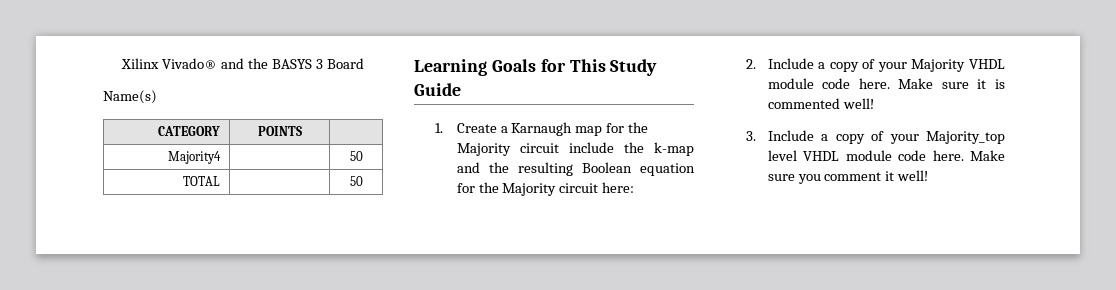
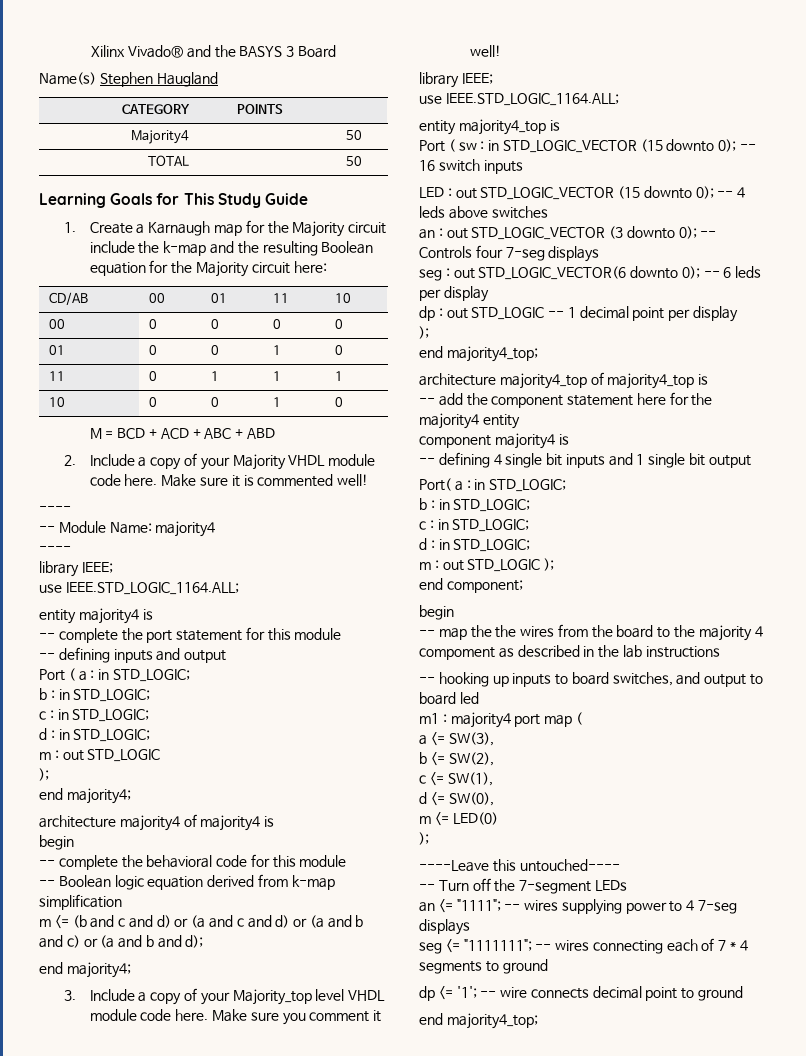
(157, 97) none -> [99,72,218,87] Stephen Haugland
(635, 187) none -> [48,292,88,305] [148,293,165,303] [210,293,227,303] [272,293,289,303] [334,293,351,303] [48,319,65,329] [148,319,157,329] [210,319,219,329] [272,319,281,329] [334,319,343,329] [48,345,65,355] [148,345,157,355] [210,345,219,355] [272,345,281,355] [334,345,343,355] [48,371,65,381] [148,371,157,381] [210,371,219,381] [272,371,281,381] [334,371,343,381] [48,397,65,407] [148,397,157,407] [210,397,219,407] [272,397,281,407] [334,397,343,407] [89,428,275,439] // CD/AB | 00 | 01 | 11 | 10 // 00 | 0 | 0 | 0 | 0 // 01 | 0 | 0 | 1 | 0 // 11 | 0 | 1 | 1 | 1 // 10 | 0 | 0 | 1 | 0 // M = BCD + ACD + ABC + ABD
(874, 103) none -> [39,506,71,512] [39,521,216,537] [39,546,71,552] [39,561,113,577] [39,582,239,595] [39,608,153,624] [39,627,342,643] [39,647,227,663] [39,668,190,682] [39,688,151,702] [39,709,150,722] [39,728,151,742] [39,749,161,762] [39,768,49,781] [39,788,131,804] [39,814,275,831] [39,835,74,850] [39,854,347,870] [39,874,335,890] [39,894,122,910] [39,915,364,929] [39,935,204,948] [39,962,131,978] // ---- // -- Module Name: majority4 // ---- // library IEEE; // use IEEE.STD_LOGIC_1164.ALL; // entity majority4 is // -- complete the port statement for this module // -- defining inputs and output // Port ( a : in STD_LOGIC; // b : in STD_LOGIC; // c : in STD_LOGIC; // d : in STD_LOGIC; // m : out STD_LOGIC // ); // end majority4; // architecture majority4 of majority4 is // begin // -- complete the behavioral code for this module // -- Boolean logic equation derived from k-map simplification // m <= (b and c and d) or (a and c and d) or (a and b and c) or (a and b and d); // end majority4;
(929, 175) none -> [419,72,493,88] [419,93,619,106] [419,119,560,135] [419,139,757,153] [419,159,523,174] [419,186,746,200] [419,206,548,219] [419,226,717,240] [419,245,600,262] [419,266,762,281] [419,286,489,302] [419,306,739,322] [419,326,429,339] [419,346,538,362] [419,372,709,389] [419,392,713,408] [419,413,520,429] [419,433,569,449] [419,452,751,468] [419,478,567,492] [419,498,531,512] [419,519,530,532] [419,538,531,552] [419,558,555,572] [419,578,523,593] [419,605,454,620] [419,624,763,641] [419,645,720,660] [419,672,764,687] [419,692,479,705] [419,712,582,728] [419,732,494,746] [419,752,494,766] [419,772,493,786] [419,792,494,806] [419,812,498,826] [419,832,429,845] [419,859,620,872] [419,878,627,894] [419,899,738,915] [419,919,470,935] [419,938,748,954] [419,959,548,974] [419,986,744,1001] [419,1013,538,1029] // library IEEE; // use IEEE.STD_LOGIC_1164.ALL; // entity majority4_top is // Port ( sw : in STD_LOGIC_VECTOR (15 downto 0); -- 16 switch inputs // LED : out STD_LOGIC_VECTOR (15 downto 0); -- 4 leds above switches // an : out STD_LOGIC_VECTOR (3 downto 0); -- Controls four 7-seg displays // seg : out STD_LOGIC_VECTOR(6 downto 0); -- 6 leds per display // dp : out STD_LOGIC -- 1 decimal point per display // ); // end majority4_top; // architecture majority4_top of majority4_top is // -- add the component statement here for the majority4 entity // component majority4 is // -- defining 4 single bit inputs and 1 single bit output // Port( a : in STD_LOGIC; // b : in STD_LOGIC; // c : in STD_LOGIC; // d : in STD_LOGIC; // m : out STD_LOGIC ); // end component; // begin // -- map the the wires from the board to the majority 4 compoment as described in the lab instructions // -- hooking up inputs to board switches, and output to board led // m1 : majority4 port map ( // a <= SW(3), // b <= SW(2), // c <= SW(1), // d <= SW(0), // m <= LED(0) // ); // ----Leave this untouched---- // -- Turn off the 7-segment LEDs // an <= "1111"; -- wires supplying power to 4 7-seg displays // seg <= "1111111"; -- wires connecting each of 7 * 4 segments to ground // dp <= '1'; -- wire connects decimal point to ground // end majority4_top;

